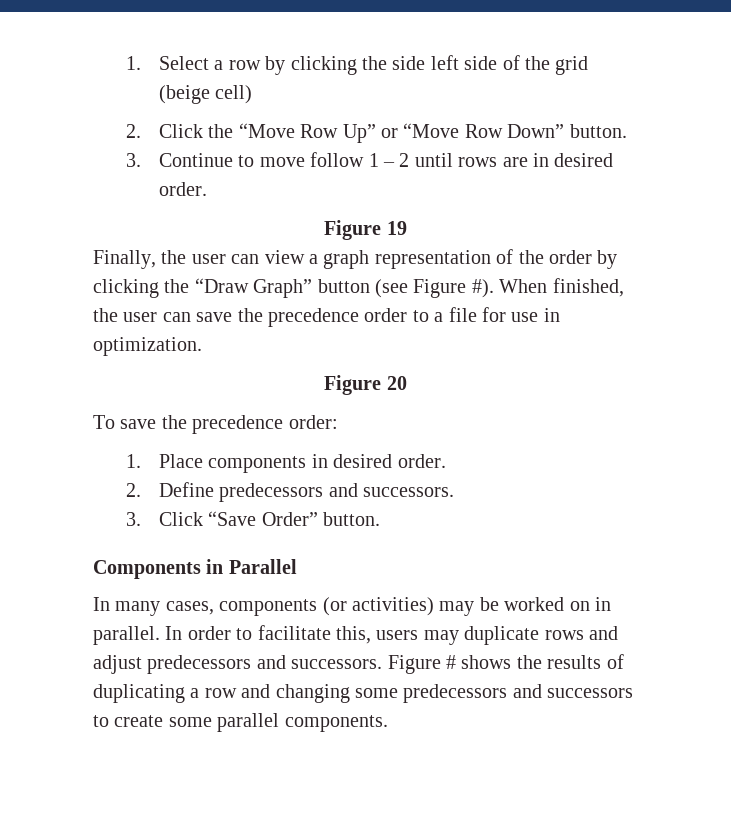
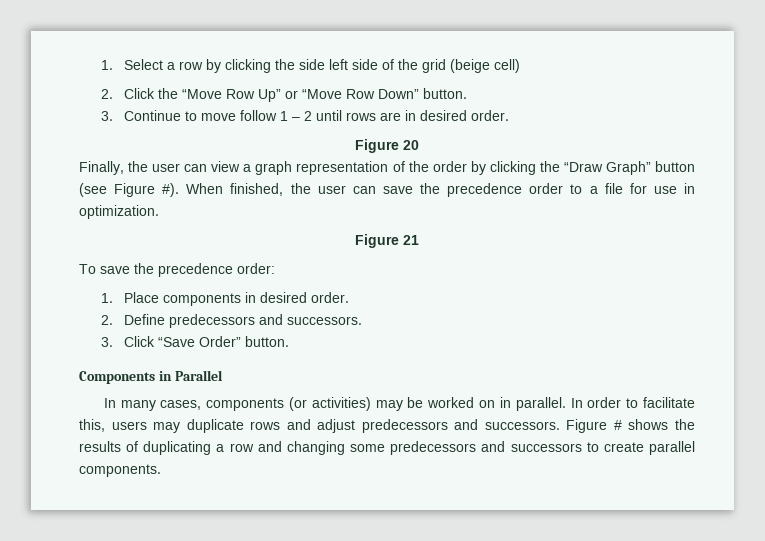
[386,221,407,235] 19 -> [403,140,419,150] 20
[386,376,407,390] 20 -> [403,235,419,245] 21
[168,717,212,727] some -> (644, 447) none

